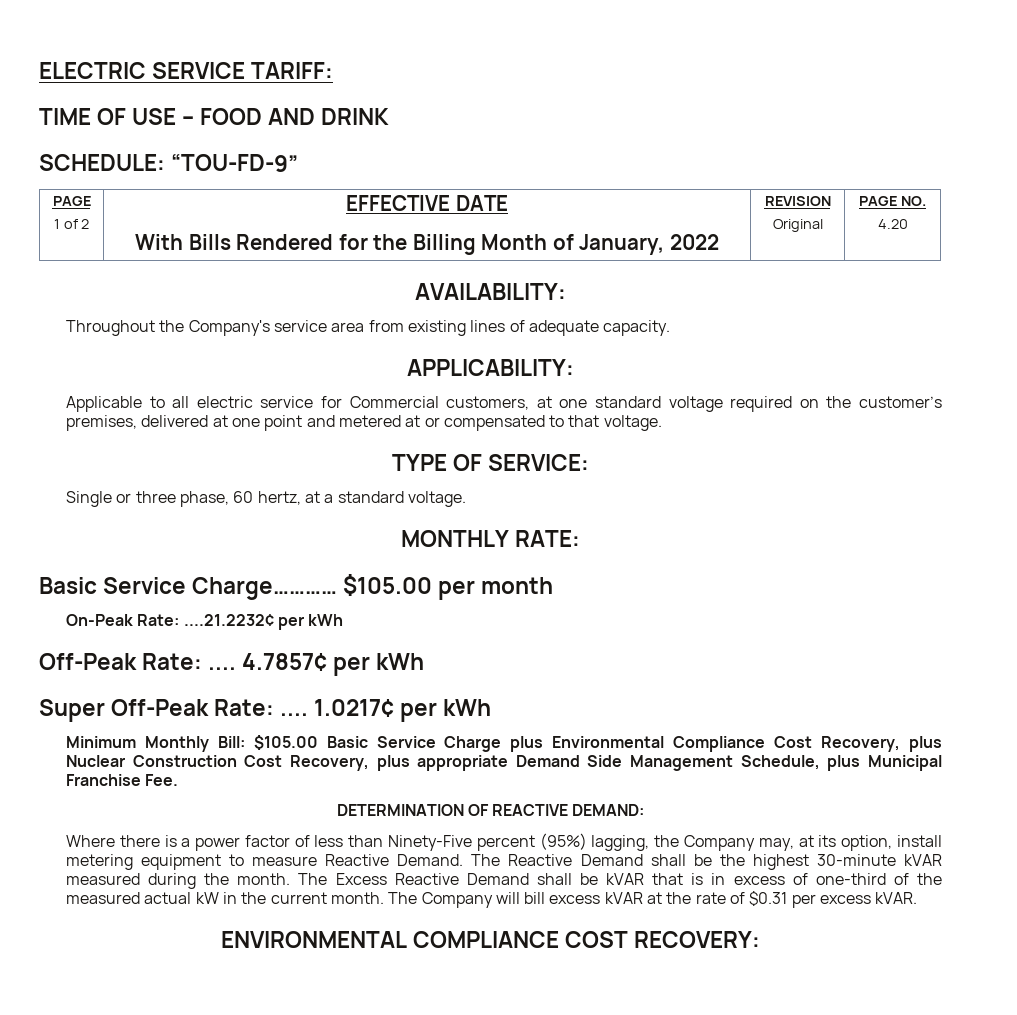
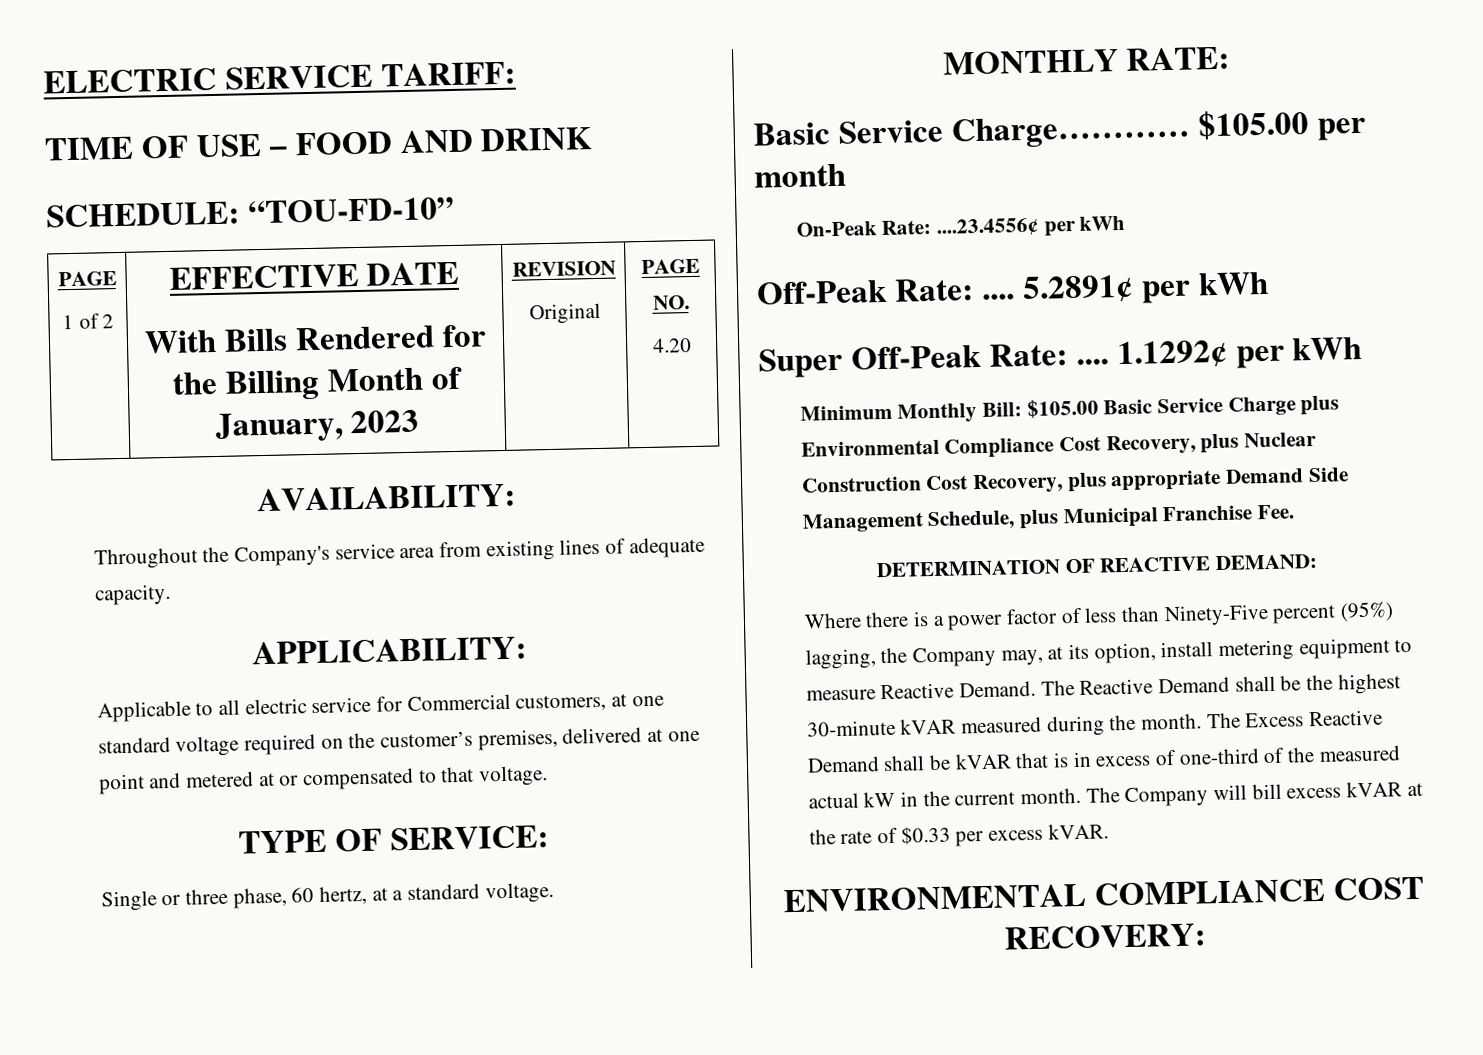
[171,153,299,172] “TOU-FD-9” -> [247,196,455,224] “TOU-FD-10”
[669,234,719,250] 2022 -> [350,409,420,434] 2023
[183,614,274,626] ....21.2232¢ -> [936,217,1040,237] ....23.4556¢
[242,653,328,671] 4.7857¢ -> [1021,274,1134,305] 5.2891¢
[314,699,395,717] 1.0217¢ -> [1116,339,1228,370] 1.1292¢
[749,891,788,906] $0.31 -> [900,825,951,845] $0.33

